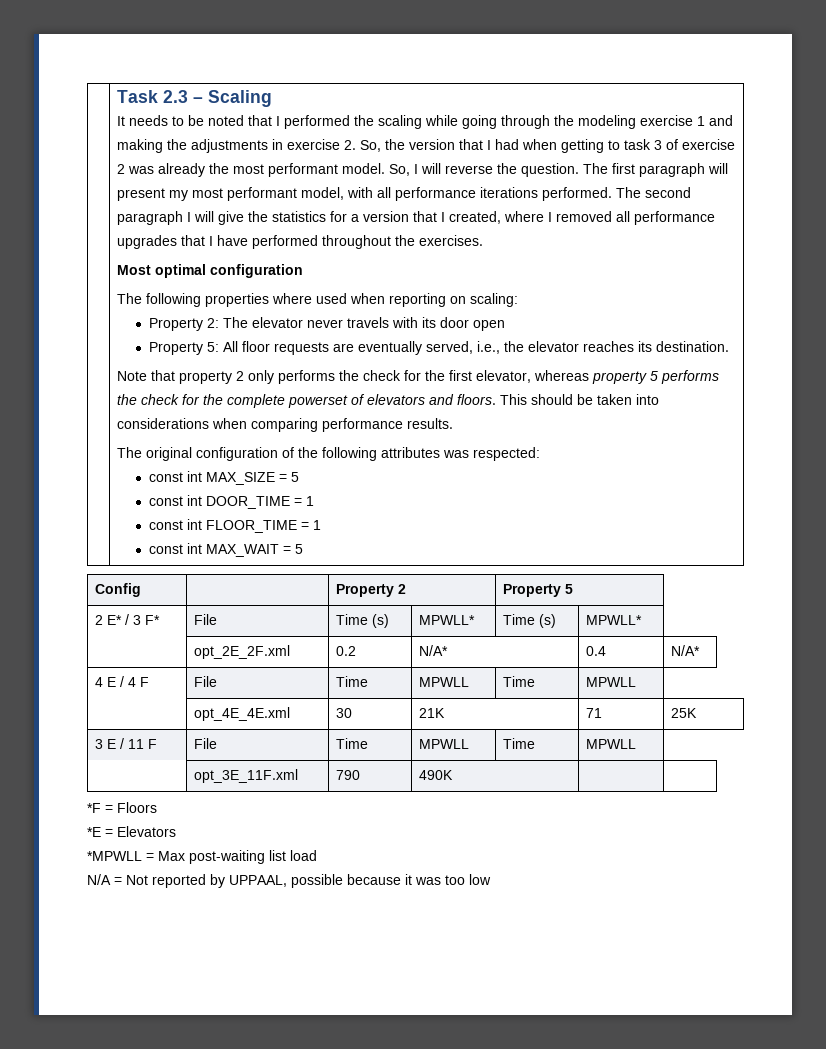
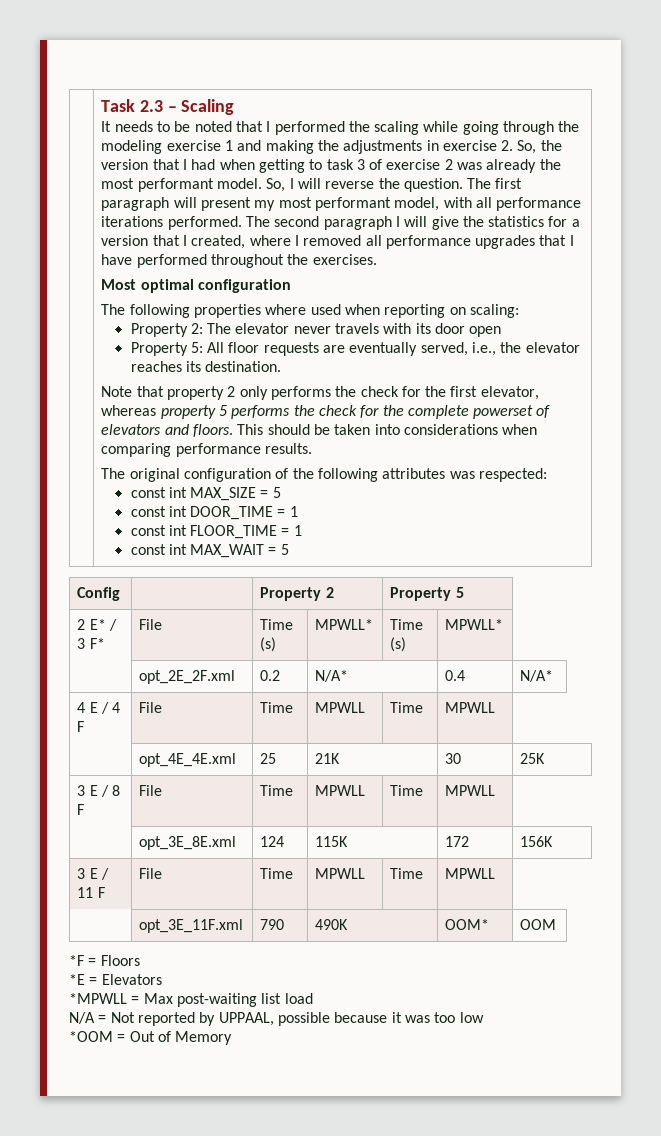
[335,708,352,718] 30 -> [260,753,277,764] 25
[585,708,602,718] 71 -> [445,753,462,764] 30
(697, 713) none -> [77,785,121,797] [77,804,85,815] [139,785,163,796] [260,785,294,796] [315,785,366,796] [390,785,424,796] [445,785,496,796] [139,836,237,850] [260,836,285,847] [315,836,349,847] [445,836,470,847] [520,836,554,847] // 3 E / 8 F | File | Time | MPWLL | Time | MPWLL // | opt_3E_8E.xml | 124 | 115K | 172 | 156K
(453, 775) | -> [445,919,490,930] [520,919,557,930] OOM* | OOM
(491, 879) none -> [69,1031,233,1045] // *OOM = Out of Memory

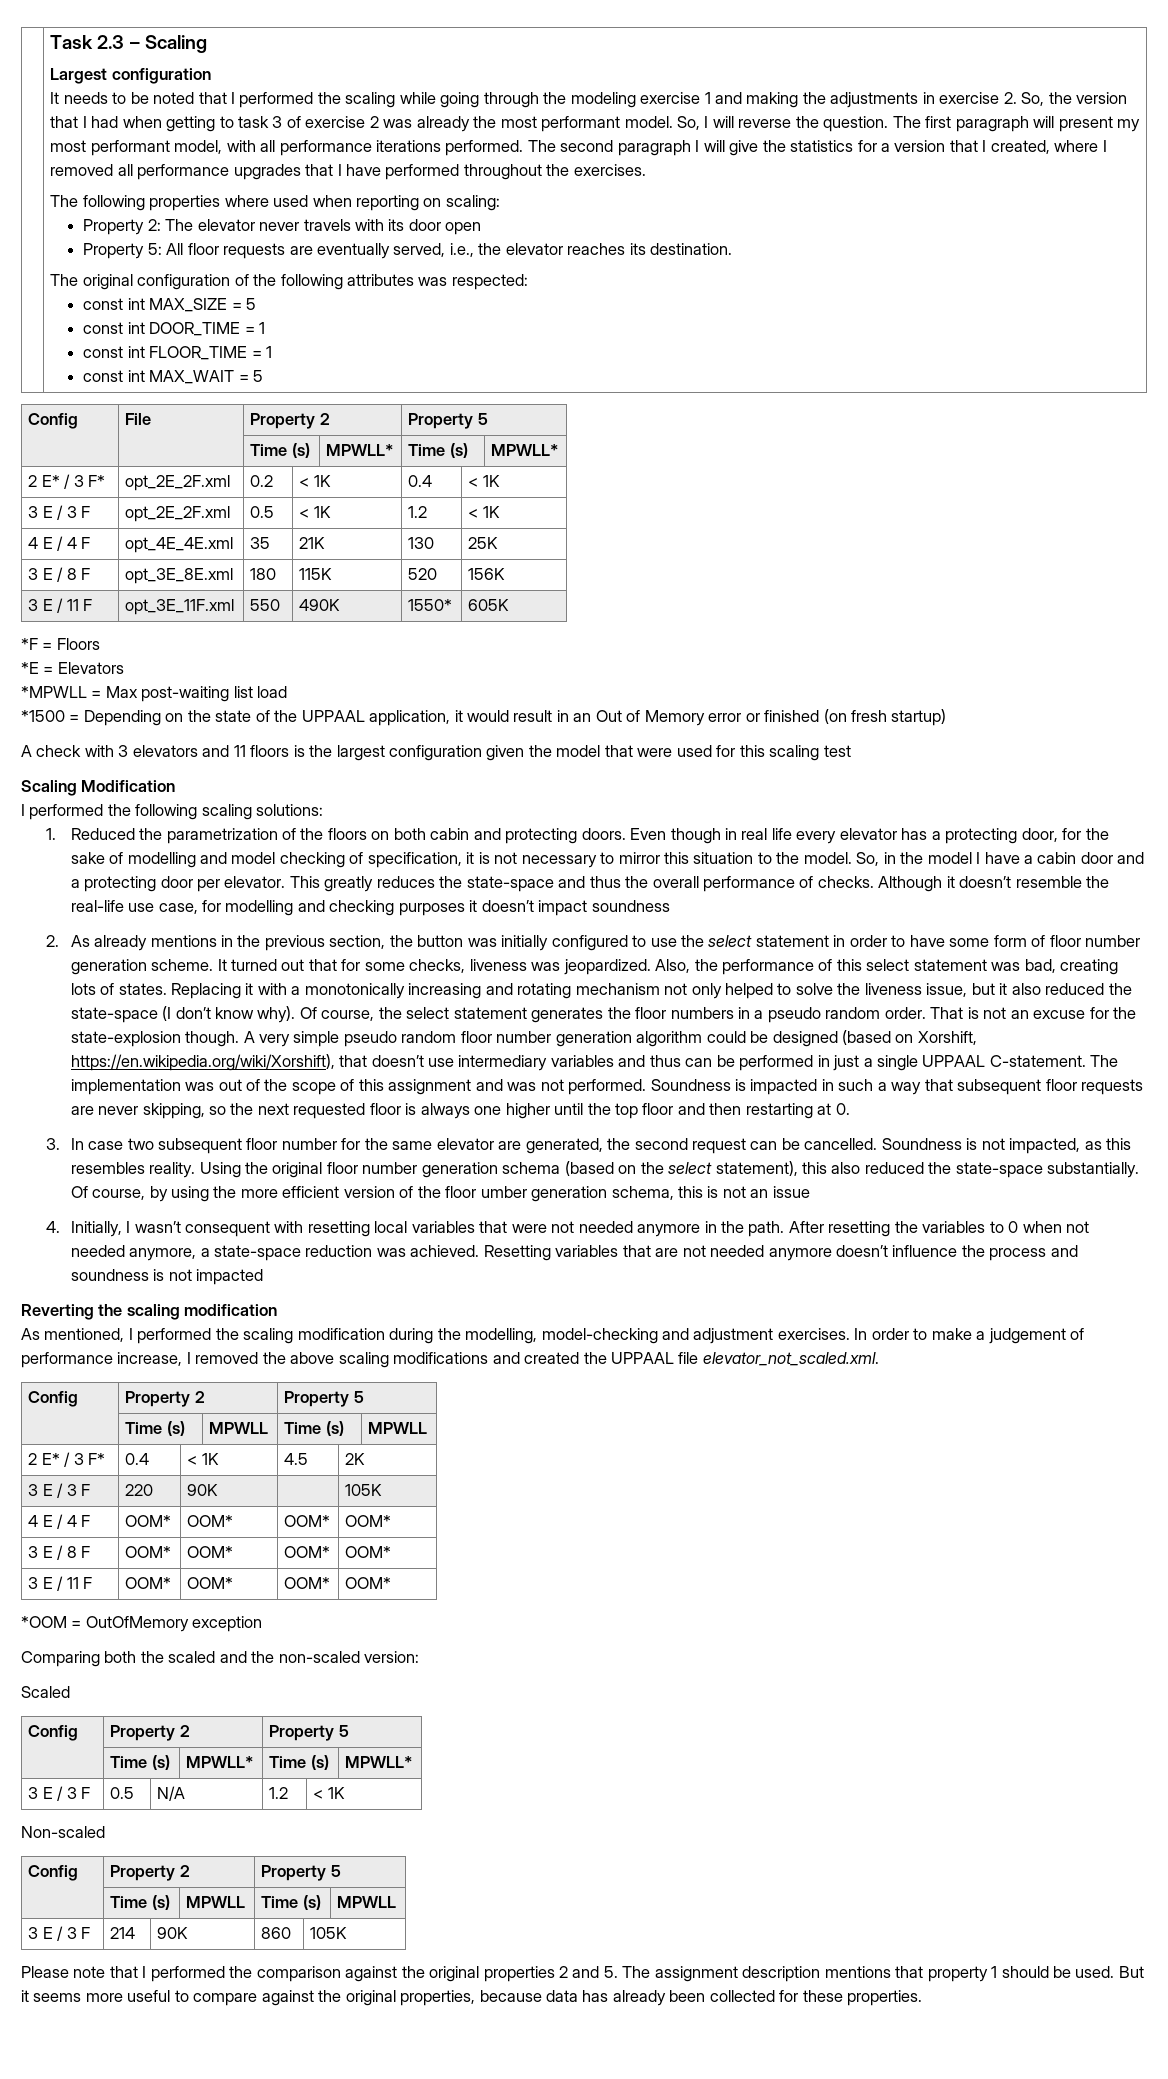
(235, 107) none -> [50,68,211,84] // Largest configuration
[101,279,291,293] // Most optimal configuration -> (646, 170) none
[101,386,539,400] [101,405,551,419] [101,424,538,437] [101,443,312,457] // Note that property 2 only performs the check for the first elevator, whereas property 5 performs the check for the complete powerset of elevators and floors. This should be taken into considerations when comparing performance results. -> (733, 249) none
[260,587,334,601] [390,587,464,601] [77,619,117,631] [77,638,105,649] [139,619,163,630] [260,619,294,630] [260,637,277,652] [315,619,374,630] [390,619,424,630] [390,637,407,652] [445,619,504,630] | Property 2 | Property 5 // 2 E* / 3 F* | File | Time (s) | MPWLL* | Time (s) | MPWLL* // -> [125,413,152,425] [250,413,330,429] [408,413,488,429] [250,443,310,458] [326,444,394,456] [408,443,468,458] [491,444,559,456] [28,474,106,489] File | Property 2 | Property 5 // | | Time (s) | MPWLL* | Time (s) | MPWLL* // 2 E* / 3 F*
[315,670,349,682] [445,670,466,681] [520,670,554,682] [77,702,121,714] [77,721,85,732] [139,702,163,713] [260,702,294,713] [315,702,366,713] [390,702,424,713] [445,702,496,713] N/A* | 0.4 | N/A* // 4 E / 4 F | File | Time | MPWLL | Time | MPWLL // -> [299,475,331,487] [408,475,433,487] [468,475,500,487] [28,505,91,520] [125,506,231,522] [250,506,275,518] [299,506,331,518] [408,506,428,518] [468,506,500,518] [28,536,91,551] < 1K | 0.4 | < 1K // 3 E / 3 F | opt_2E_2F.xml | 0.5 | < 1K | 1.2 | < 1K // 4 E / 4 F
[260,753,277,764] 25 -> [250,537,271,549] 35
[445,753,462,764] 30 -> [408,537,435,549] 130
[139,785,163,796] [260,785,294,796] [315,785,366,796] [390,785,424,796] [445,785,496,796] | File | Time | MPWLL | Time | MPWLL // -> (91, 574) none
[260,836,285,847] 124 -> [250,568,277,580] 180
[445,836,470,847] 172 -> [408,568,438,580] 520
[139,868,163,879] [260,868,294,879] [315,868,366,879] [390,868,424,879] [445,868,496,879] | File | Time | MPWLL | Time | MPWLL // -> (93, 605) none
[260,919,285,930] 790 -> [250,599,281,611] 550
[445,919,490,930] [520,919,557,930] OOM* | OOM -> [408,599,453,611] [468,599,510,611] 1550* | 605K
[69,1012,484,1026] [69,1031,233,1045] N/A = Not reported by UPPAAL, possible because it was too low // *OOM = Out of Memory -> [21,709,947,726] [21,745,851,761] [21,780,176,796] [21,804,324,820] [45,828,1109,844] [70,852,1145,868] [70,876,1110,892] [70,900,670,916] [45,935,1141,951] [70,959,1119,975] [70,983,1132,999] [70,1006,1137,1023] [70,1030,977,1047] [70,1054,1119,1071] [70,1079,1144,1095] [70,1103,850,1119] [45,1138,1132,1154] [70,1161,1140,1178] [70,1186,810,1202] [45,1221,1090,1237] [70,1245,1078,1261] [70,1269,264,1285] [21,1304,278,1320] [21,1328,1085,1344] [21,1352,879,1368] [28,1391,79,1407] [125,1391,205,1407] [284,1391,364,1407] [125,1421,185,1436] [209,1422,269,1434] [284,1421,344,1436] [368,1422,428,1434] [28,1452,106,1467] [125,1453,150,1465] [187,1453,219,1465] [284,1453,309,1465] [345,1453,366,1465] [28,1483,91,1498] [125,1484,154,1496] [187,1484,219,1496] [345,1484,383,1496] [28,1514,91,1529] [125,1515,172,1527] [187,1515,234,1527] [284,1515,331,1527] [345,1515,392,1527] [28,1545,91,1560] [125,1546,172,1558] [187,1546,234,1558] [284,1546,331,1558] [345,1546,392,1558] [28,1576,93,1591] [125,1577,172,1589] [187,1577,234,1589] [284,1577,331,1589] [345,1577,392,1589] [21,1616,263,1632] [21,1651,420,1667] [21,1686,70,1698] [28,1725,79,1741] [110,1725,190,1741] [269,1725,349,1741] [110,1755,170,1770] [186,1756,254,1768] [269,1755,329,1770] [345,1756,413,1768] [28,1786,91,1801] [110,1787,135,1799] [157,1786,186,1801] [269,1787,289,1799] [313,1787,345,1799] [21,1826,105,1838] [28,1865,79,1881] [110,1865,190,1881] [261,1865,341,1881] [110,1895,170,1910] [186,1896,246,1908] [261,1895,321,1910] [337,1896,397,1908] [28,1926,91,1941] [110,1927,136,1939] [157,1927,189,1939] [261,1927,292,1939] [310,1927,348,1939] [21,1966,1144,1982] [21,1990,923,2006] *1500 = Depending on the state of the UPPAAL application, it would result in an Out of Memory error or finished (on fresh startup) // A check with 3 elevators and 11 floors is the largest configuration given the model that were used for this scaling test // Scaling Modification // I performed the following scaling solutions: // 1. Reduced the parametrization of the floors on both cabin and protecting doors. Even though in real life every elevator has a protecting door, for the sake of modelling and model checking of specification, it is not necessary to mirror this situation to the model. So, in the model I have a cabin door and a protecting door per elevator. This greatly reduces the state-space and thus the overall performance of checks. Although it doesn’t resemble the real-life use case, for modelling and checking purposes it doesn’t impact soundness // 2. As already mentions in the previous section, the button was initially configured to use the select statement in order to have some form of floor number generation scheme. It turned out that for some checks, liveness was jeopardized. Also, the performance of this select statement was bad, creating lots of states. Replacing it with a monotonically increasing and rotating mechanism not only helped to solve the liveness issue, but it also reduced the state-space (I don’t know why). Of course, the select statement generates the floor numbers in a pseudo random order. That is not an excuse for the state-explosion though. A very simple pseudo random floor number generation algorithm could be designed (based on Xorshift, https://en.wikipedia.org/wiki/Xorshift), that doesn’t use intermediary variables and thus can be performed in just a single UPPAAL C-statement. The implementation was out of the scope of this assignment and was not performed. Soundness is impacted in such a way that subsequent floor requests are never skipping, so the next requested floor is always one higher until the top floor and then restarting at 0. // 3. In case two subsequent floor number for the same elevator are generated, the second request can be cancelled. Soundness is not impacted, as this resembles reality. Using the original floor number generation schema (based on the select statement), this also reduced the state-space substantially. Of course, by using the more efficient version of the floor umber generation schema, this is not an issue // 4. Initially, I wasn’t consequent with resetting local variables that were not needed anymore in the path. After resetting the variables to 0 when not needed anymore, a state-space reduction was achieved. Resetting variables that are not needed anymore doesn’t influence the process and soundness is not impacted // Reverting the scaling modification // As mentioned, I performed the scaling modification during the modelling, model-checking and adjustment exercises. In order to make a judgement of performance increase, I removed the above scaling modifications and created the UPPAAL file elevator_not_scaled.xml. // Config | Property 2 | Property 5 // | Time (s) | MPWLL | Time (s) | MPWLL // 2 E* / 3 F* | 0.4 | < 1K | 4.5 | 2K // 3 E / 3 F | 220 | 90K | | 105K // 4 E / 4 F | OOM* | OOM* | OOM* | OOM* // 3 E / 8 F | OOM* | OOM* | OOM* | OOM* // 3 E / 11 F | OOM* | OOM* | OOM* | OOM* // *OOM = OutOfMemory exception // Comparing both the scaled and the non-scaled version: // Scaled // Config | Property 2 | Property 5 // | Time (s) | MPWLL* | Time (s) | MPWLL* // 3 E / 3 F | 0.5 | N/A | 1.2 | < 1K // Non-scaled // Config | Property 2 | Property 5 // | Time (s) | MPWLL | Time (s) | MPWLL // 3 E / 3 F | 214 | 90K | 860 | 105K // Please note that I performed the comparison against the original properties 2 and 5. The assignment description mentions that property 1 should be used. But it seems more useful to compare against the original properties, because data has already been collected for these properties.

